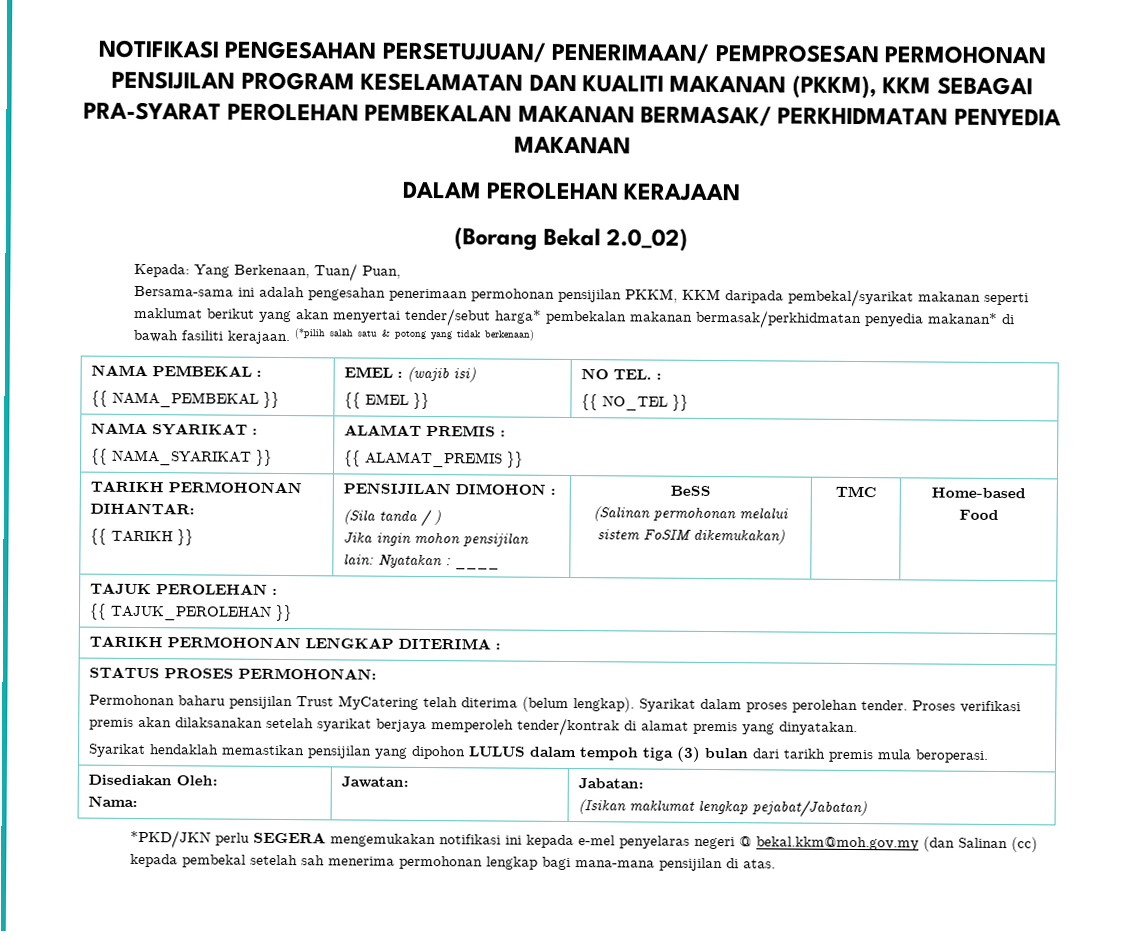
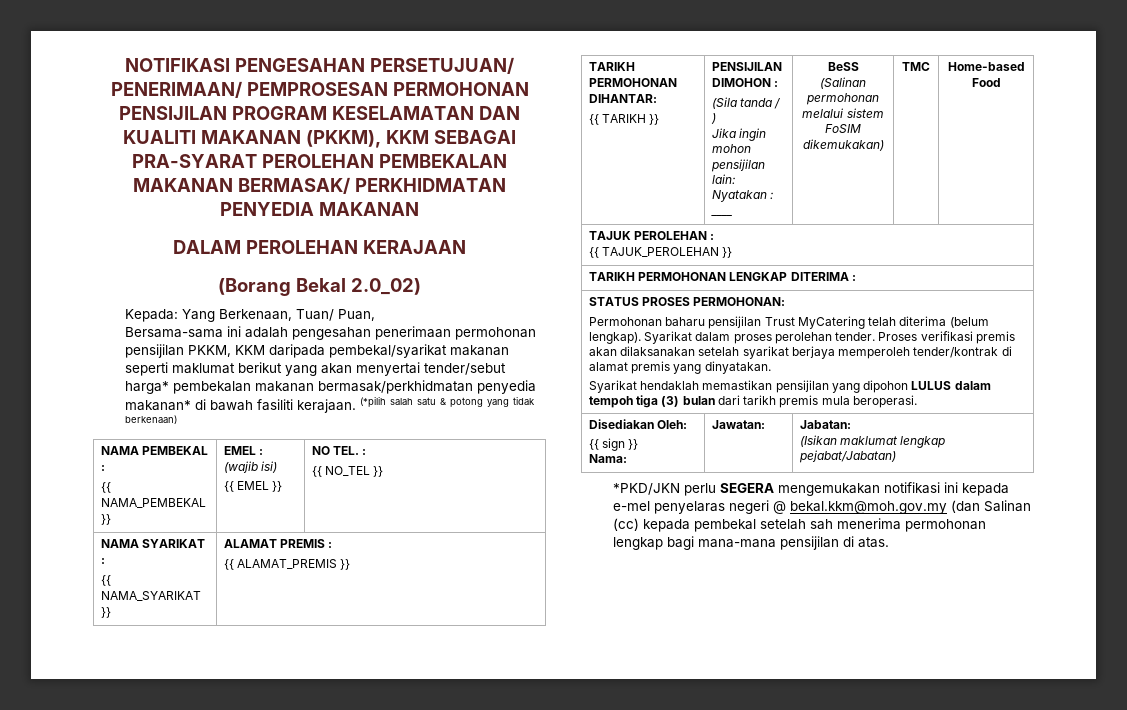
(218, 780) none -> [588,438,639,451] // {{ sign }}

